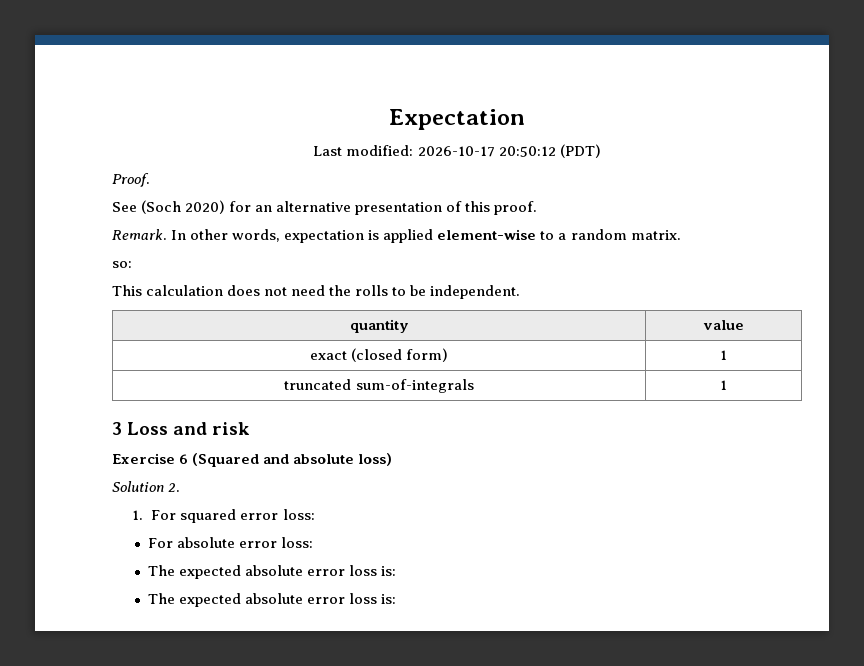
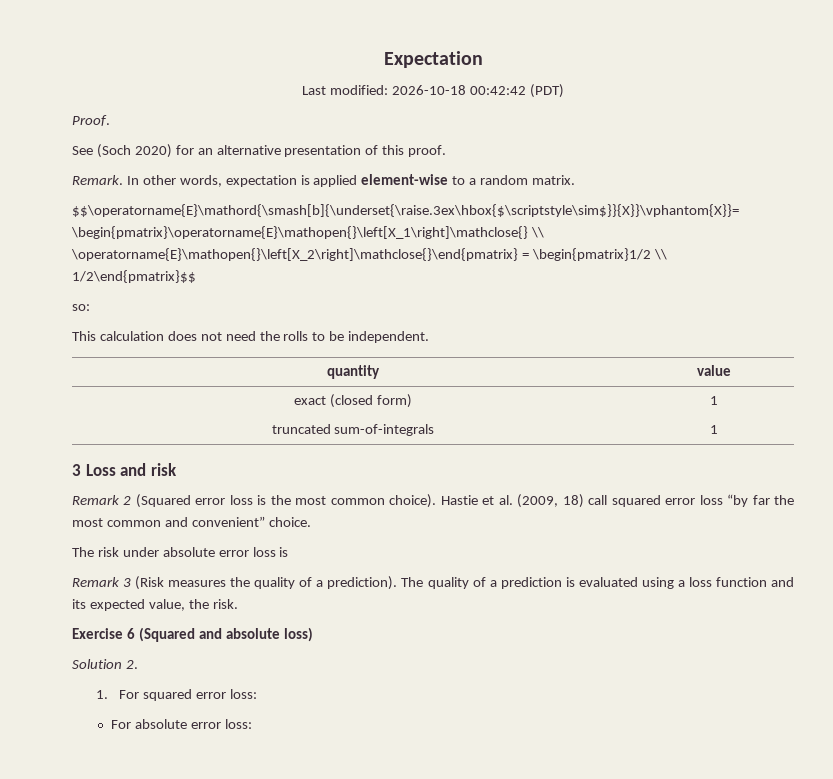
[417,146,556,157] 2026-10-17 20:50:12 -> [392,85,526,95] 2026-10-18 00:42:42
(681, 235) none -> [72,204,739,217] [71,226,544,239] [71,248,667,261] [72,270,196,283] // $$\operatorname{E}\mathord{\smash[b]{\underset{\raise.3ex\hbox{$\scriptstyle\sim$}}{X}}\vphantom{X}}= \begin{pmatrix}\operatorname{E}\mathopen{}\left[X_1\right]\mathclose{} \\ \operatorname{E}\mathopen{}\left[X_2\right]\mathclose{}\end{pmatrix} = \begin{pmatrix}1/2 \\ 1/2\end{pmatrix}$$
(251, 428) none -> [72,494,794,508] [72,516,311,527] [72,547,289,557] [72,576,794,590] [72,599,238,611] // Remark 2 (Squared error loss is the most common choice). Hastie et al. (2009, 18) call squared error loss “by far the most common and convenient” choice. // The risk under absolute error loss is // Remark 3 (Risk measures the quality of a prediction). The quality of a prediction is evaluated using a loss function and its expected value, the risk.
[148,565,397,579] [148,593,397,607] // The expected absolute error loss is: // The expected absolute error loss is: -> (253, 724) none

